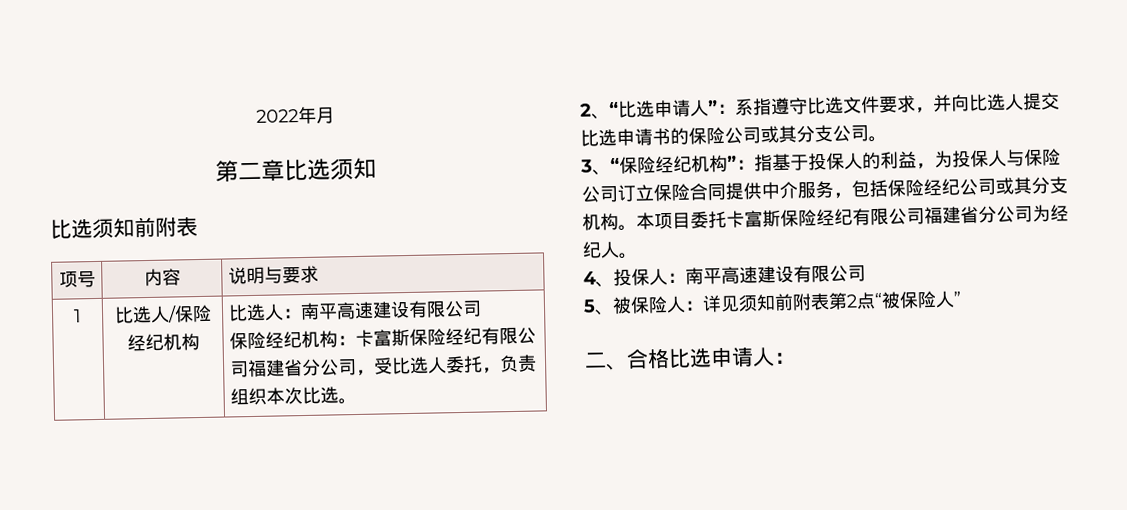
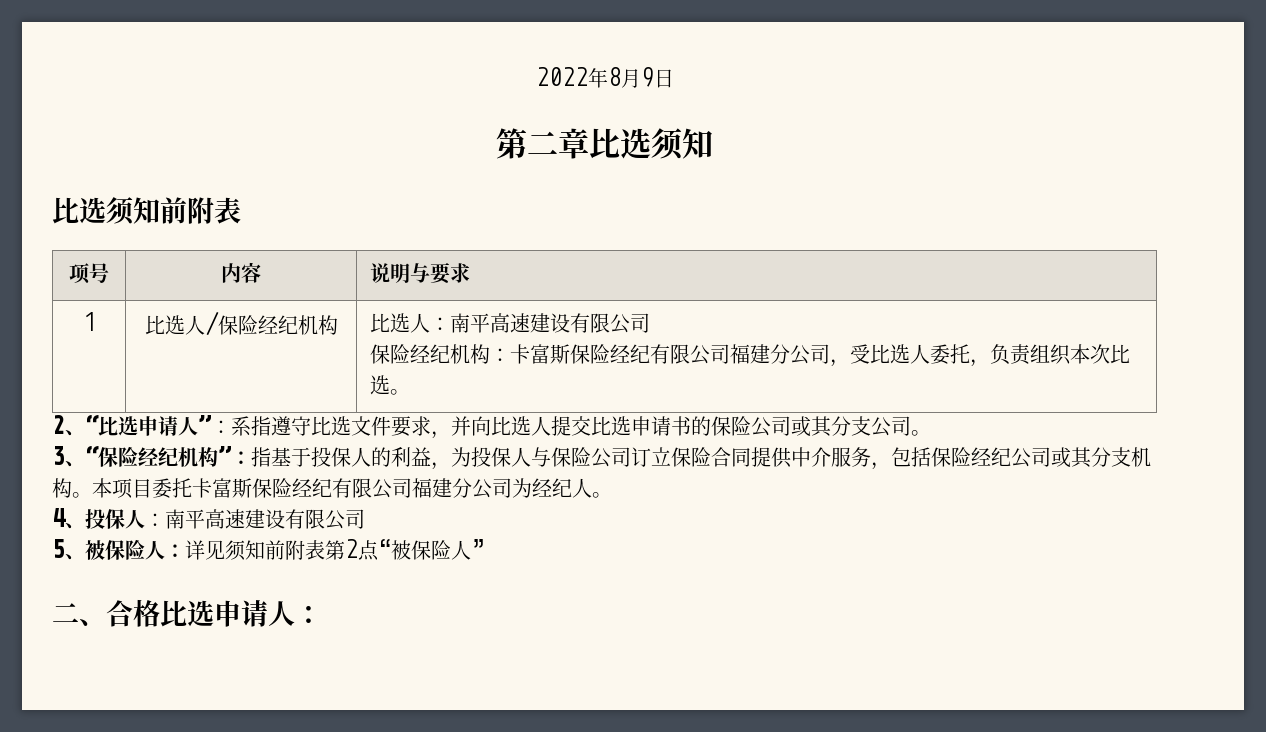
(317, 115) none -> [607,67,621,86] 8
(335, 115) none -> [640,67,674,88] 9日
[283,359,304,377] 省 -> (771, 354) none
[960,206,979,224] 省 -> (452, 488) none

